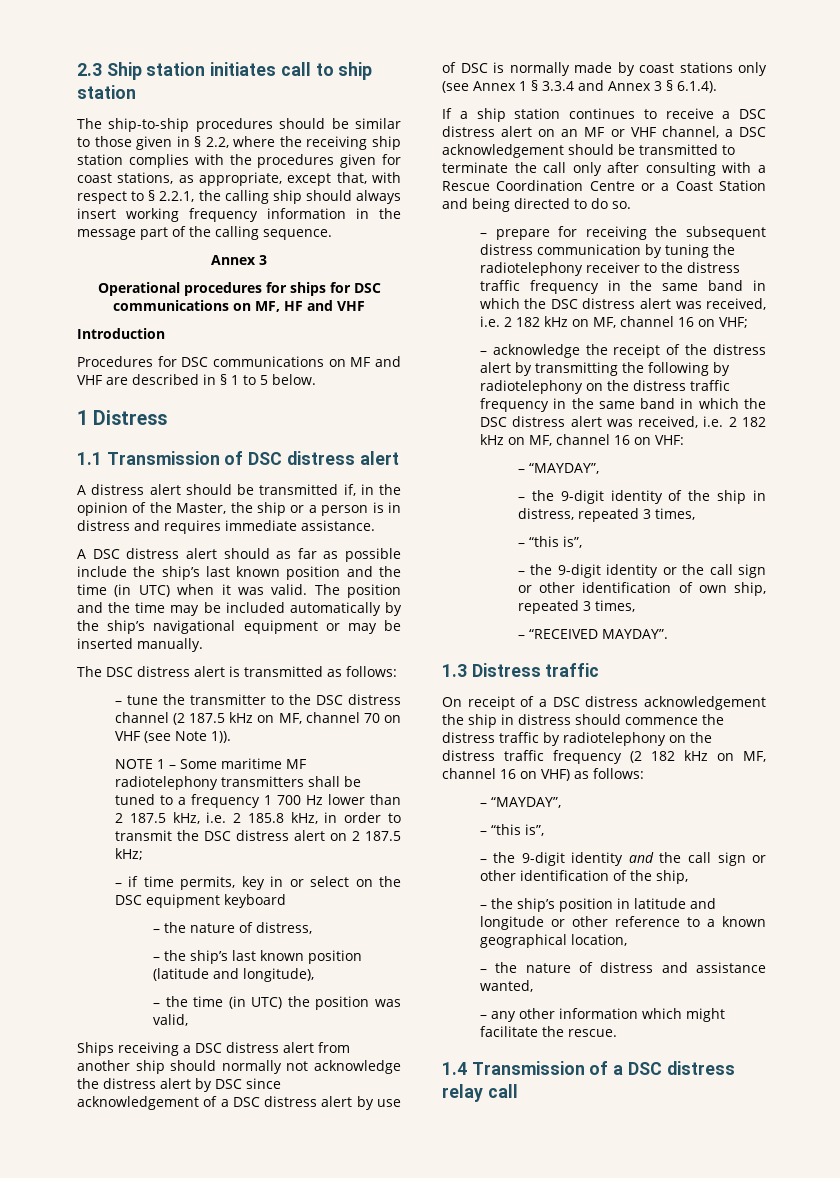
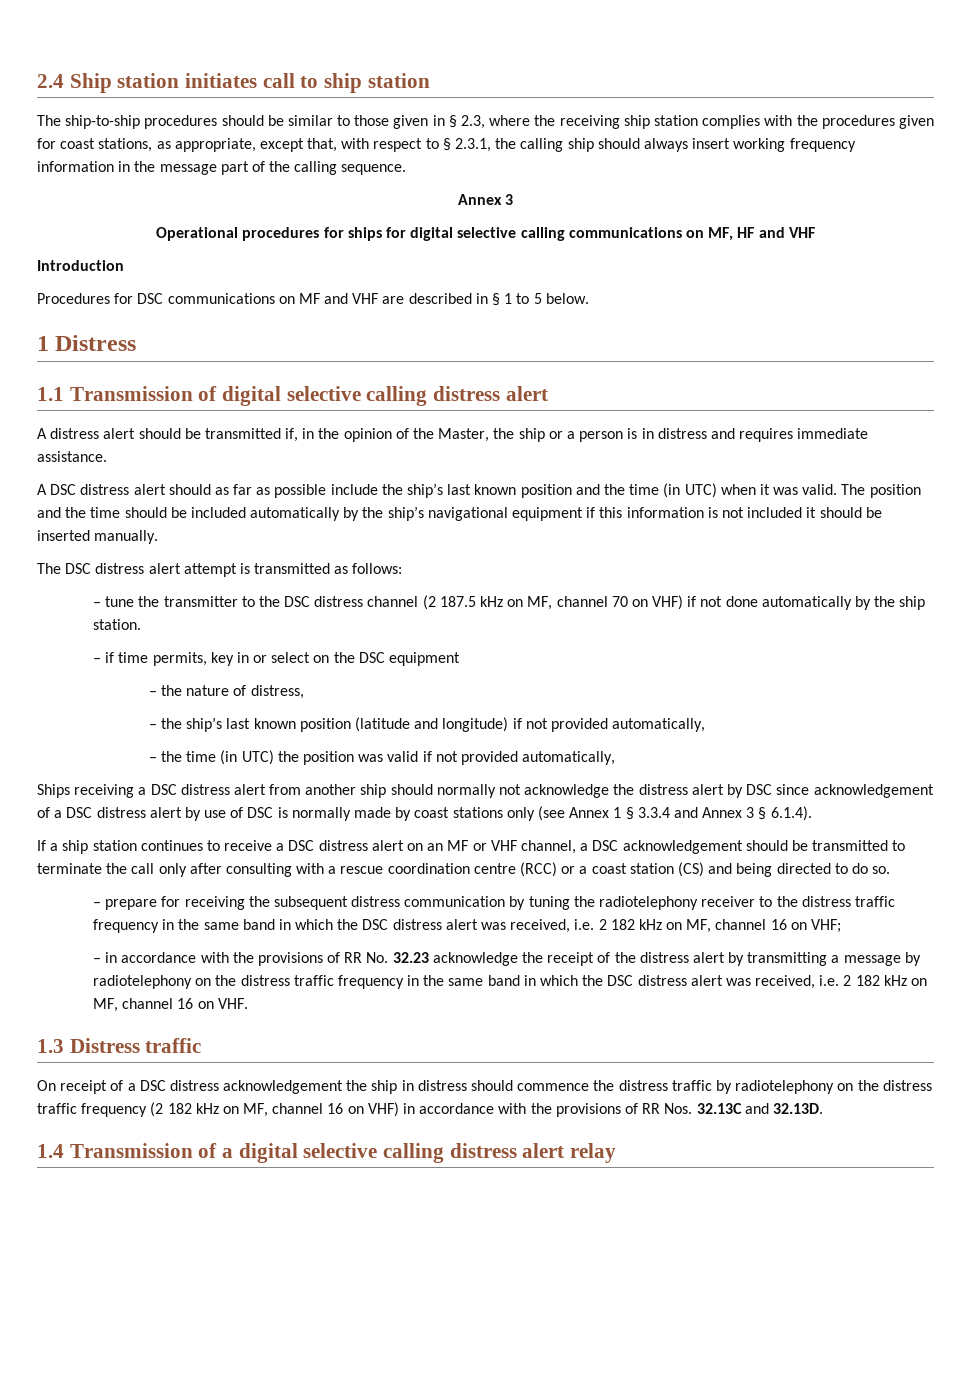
[77,63,102,76] 2.3 -> [37,74,64,88] 2.4
[205,137,229,148] 2.2, -> [461,115,486,129] 2.3,
[159,191,195,202] 2.2.1, -> [455,138,492,152] 2.3.1,
[353,283,381,293] DSC -> [410,227,565,241] digital selective calling
[248,452,283,465] DSC -> [222,386,428,406] digital selective calling
[170,605,200,616] may -> [124,507,167,518] should
[325,623,377,634] or may -> [586,507,862,518] if this information is not included it should
(225, 671) none -> [183,563,237,577] attempt
[114,731,231,743] [114,758,306,769] [114,776,361,790] [114,794,401,808] [114,812,401,824] [114,830,401,841] [114,848,143,860] VHF (see Note 1)). // NOTE 1 – Some maritime MF radiotelephony transmitters shall be tuned to a frequency 1 700 Hz lower than 2 187.5 kHz, i.e. 2 185.8 kHz, in order to transmit the DSC distress alert on 2 187.5 kHz; -> [652,595,926,610] [92,619,141,630] VHF) if not done automatically by the ship station.
[223,894,286,908] keyboard -> (461, 659) none
[242,968,314,982] longitude), -> [442,717,706,732] longitude) if not provided automatically,
[152,1014,188,1026] valid, -> [387,751,616,765] valid if not provided automatically,
[442,180,766,191] Rescue Coordination Centre or a Coast Station -> [340,862,704,877] rescue coordination centre (RCC) or a coast station (CS)
(487, 353) none -> [105,952,429,966] in accordance with the provisions of RR No. 32.23
[621,362,709,376] the following -> [831,955,901,966] a message
[654,435,684,445] [517,463,599,474] [517,490,766,504] [517,508,695,522] [517,536,582,548] [517,564,766,578] [517,582,766,596] [517,600,635,614] [517,629,668,639] VHF: // – “MAYDAY”, // – the 9-digit identity of the ship in distress, repeated 3 times, // – “this is”, // – the 9-digit identity or the call sign or other identification of own ship, repeated 3 times, // – “RECEIVED MAYDAY”. -> [217,998,248,1009] VHF.
[574,768,644,779] [479,797,561,808] [479,824,544,836] [479,852,766,866] [479,870,688,884] [479,898,716,912] [479,916,766,930] [479,934,627,948] [479,962,766,973] [479,980,533,992] [479,1008,725,1022] [479,1026,617,1037] [442,1061,735,1075] [442,1084,518,1102] as follows: // – “MAYDAY”, // – “this is”, // – the 9-digit identity and the call sign or other identification of the ship, // – the ship’s position in latitude and longitude or other reference to a known geographical location, // – the nature of distress and assistance wanted, // – any other information which might facilitate the rescue. // 1.4 Transmission of a DSC distress relay call -> [403,1103,823,1117] [37,1143,617,1163] in accordance with the provisions of RR Nos. 32.13C and 32.13D. // 1.4 Transmission of a digital selective calling distress alert relay

